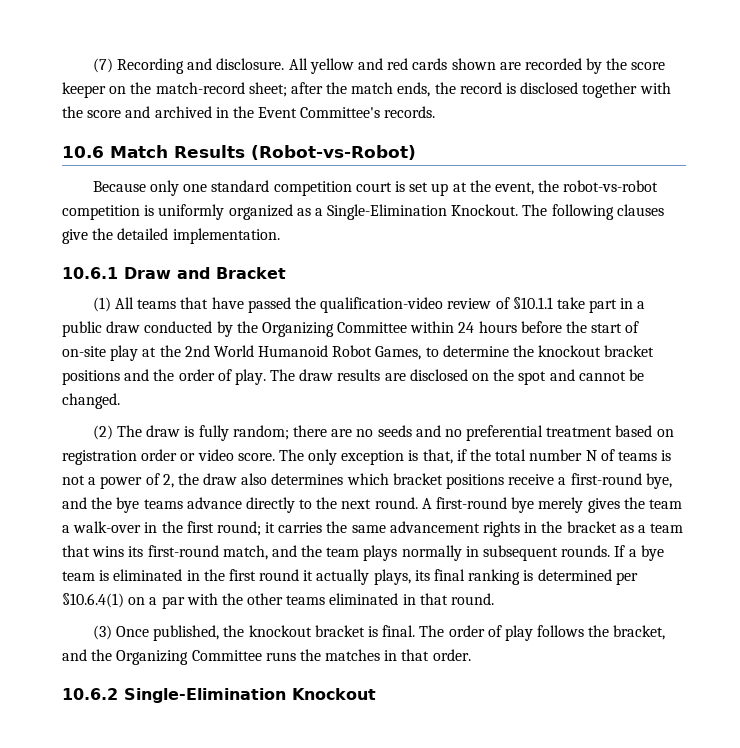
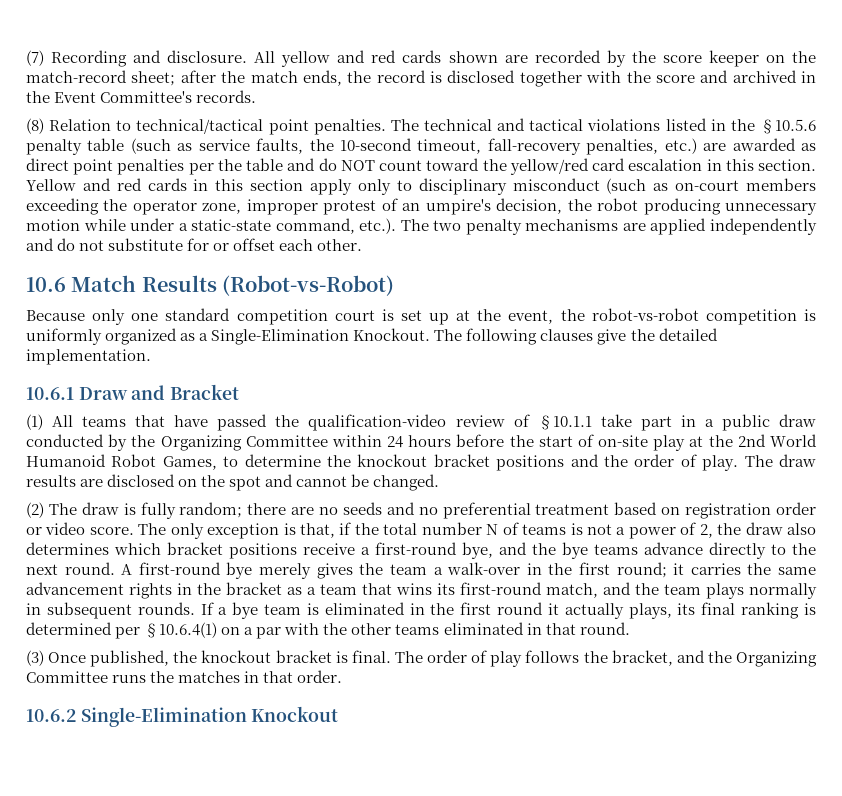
(436, 112) none -> [26,118,816,135] [26,138,817,155] [26,158,817,175] [26,178,817,195] [26,198,817,215] [26,218,818,235] [26,238,363,251] // (8) Relation to technical/tactical point penalties. The technical and tactical violations listed in the §10.5.6 penalty table (such as service faults, the 10-second timeout, fall-recovery penalties, etc.) are awarded as direct point penalties per the table and do NOT count toward the yellow/red card escalation in this section. Yellow and red cards in this section apply only to disciplinary misconduct (such as on-court members exceeding the operator zone, improper protest of an umpire's decision, the robot producing unnecessary motion while under a static-state command, etc.). The two penalty mechanisms are applied independently and do not substitute for or offset each other.

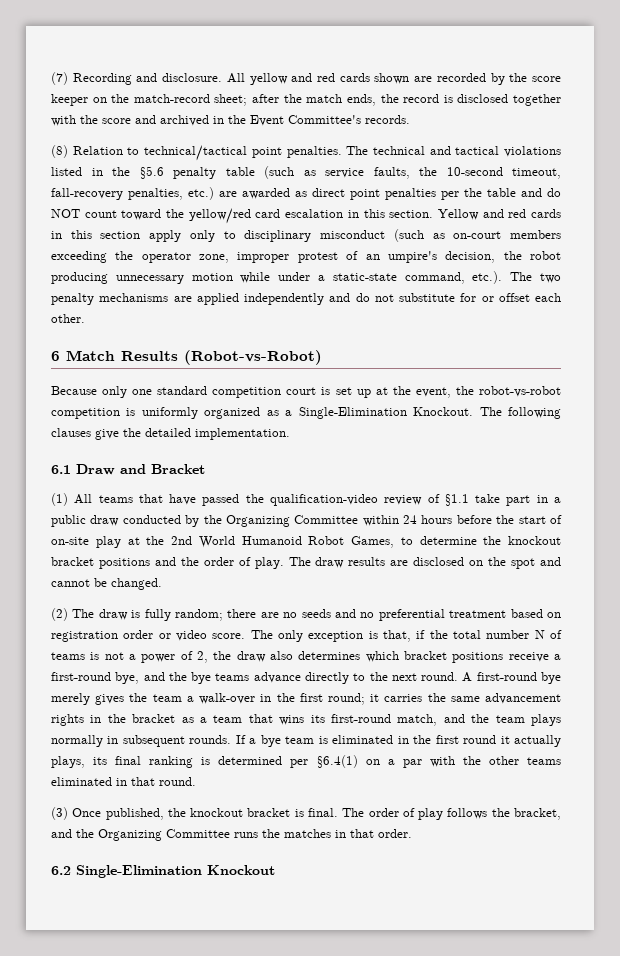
[760,119,816,134] §10.5.6 -> [139,166,164,179] §5.6
[26,277,66,292] 10.6 -> [51,351,60,361] 6
[26,387,74,400] 10.6.1 -> [51,465,71,474] 6.1
[537,415,592,430] §10.1.1 -> [444,494,469,506] §1.1
[144,622,218,638] §10.6.4(1) -> [316,755,358,768] §6.4(1)
[26,709,76,722] 10.6.2 -> [51,866,71,875] 6.2

